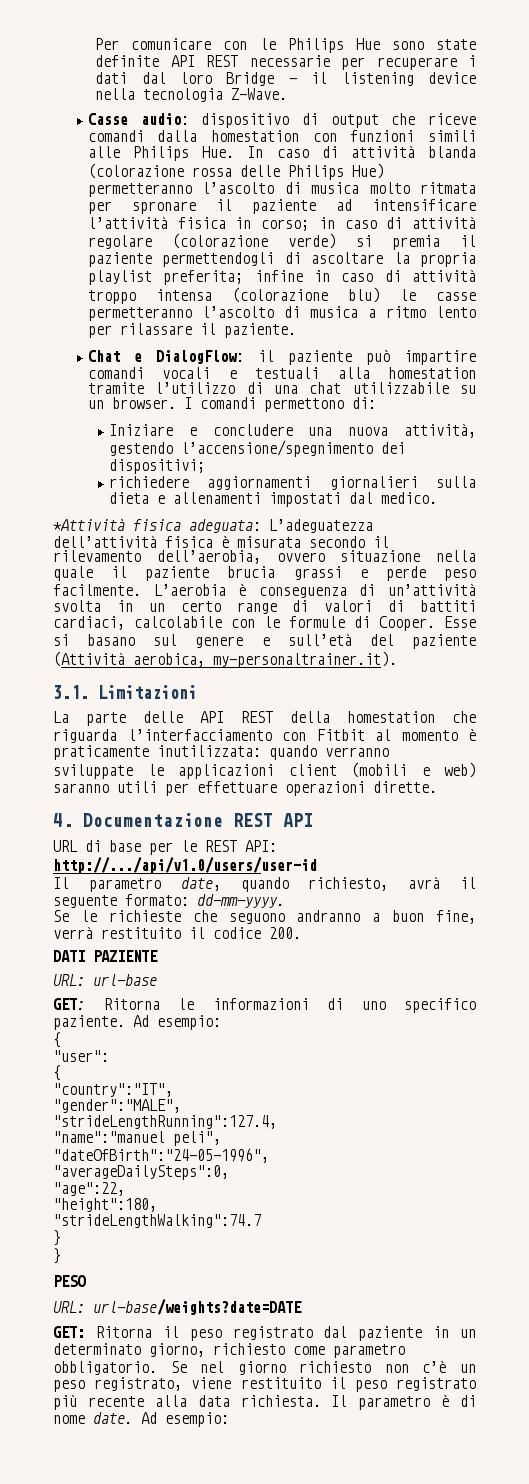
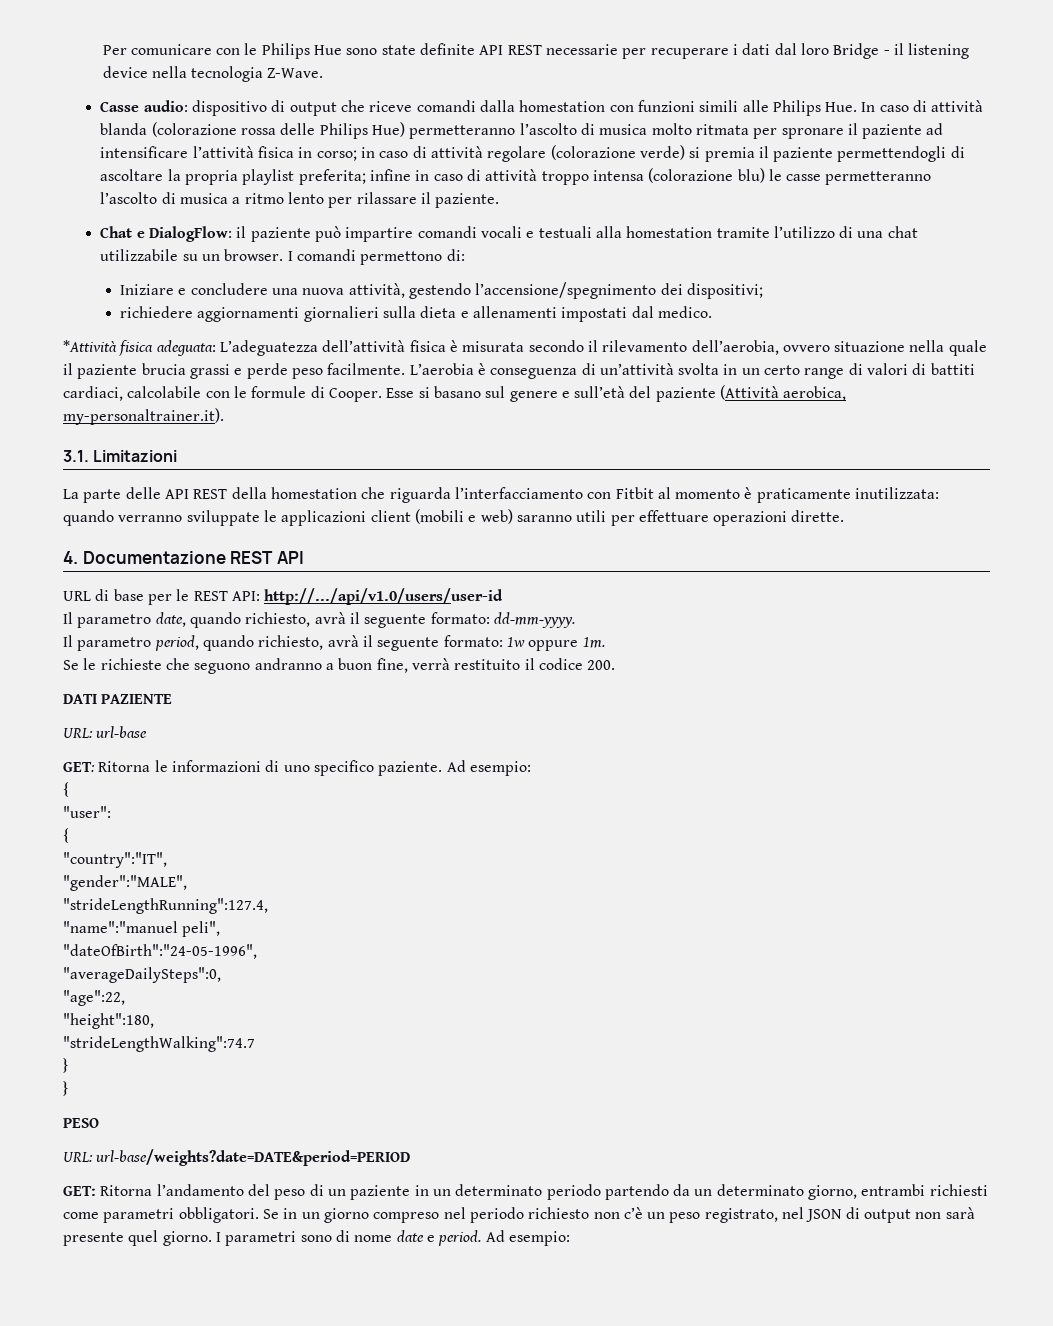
(285, 901) none -> [63,635,605,651] // Il parametro period, quando richiesto, avrà il seguente formato: 1w oppure 1m.
[93,1299,302,1315] [53,1326,476,1341] [53,1343,405,1358] [53,1361,286,1375] url-base/weights?date=DATE // GET: Ritorna il peso registrato dal paziente in un determinato giorno, richiesto come parametro obbligatorio. Se nel giorno -> [96,1149,411,1166] [63,1184,988,1200] [63,1207,524,1223] url-base/weights?date=DATE&period=PERIOD // GET: Ritorna l’andamento del peso di un paziente in un determinato periodo partendo da un determinato giorno, entrambi richiesti come parametri obbligatori. Se in un giorno compreso nel periodo
[191,1377,477,1392] [53,1394,476,1410] [53,1412,133,1424] viene restituito il peso registrato più recente alla data richiesta. Il parametro è di nome date. -> [782,1207,975,1223] [63,1230,482,1246] nel JSON di output non sarà presente quel giorno. I parametri sono di nome date e period.

